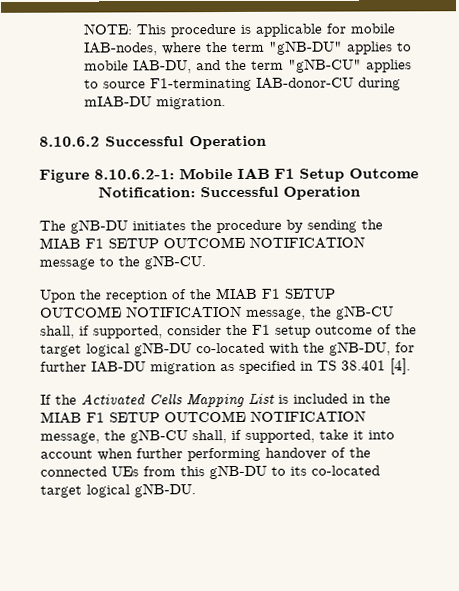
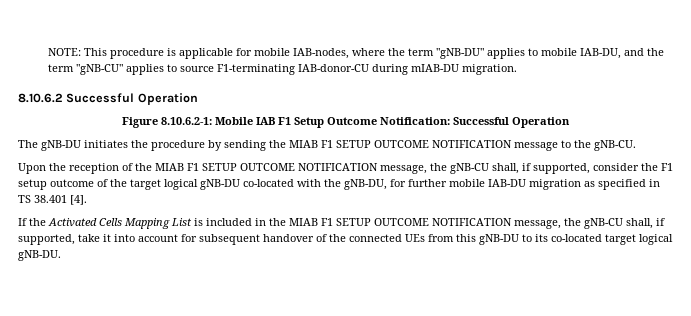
(87, 366) none -> [449,179,485,187] mobile
[97,447,261,462] when further performing -> [181,234,260,245] for subsequent

